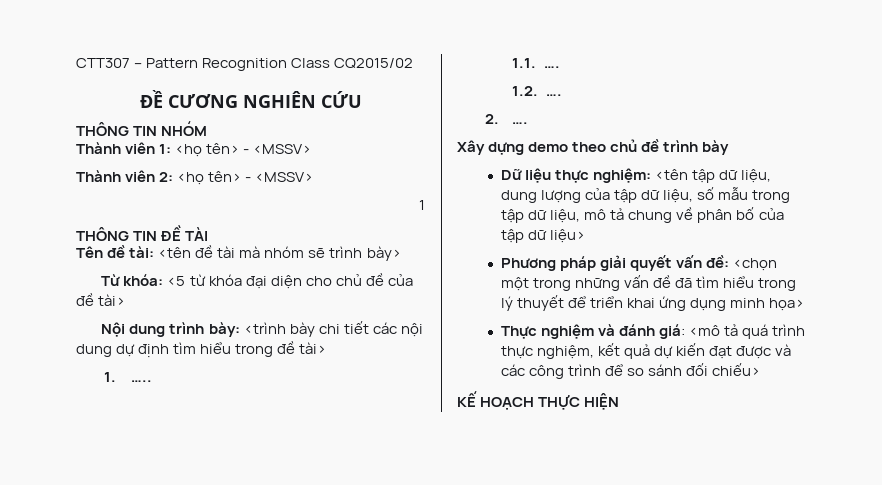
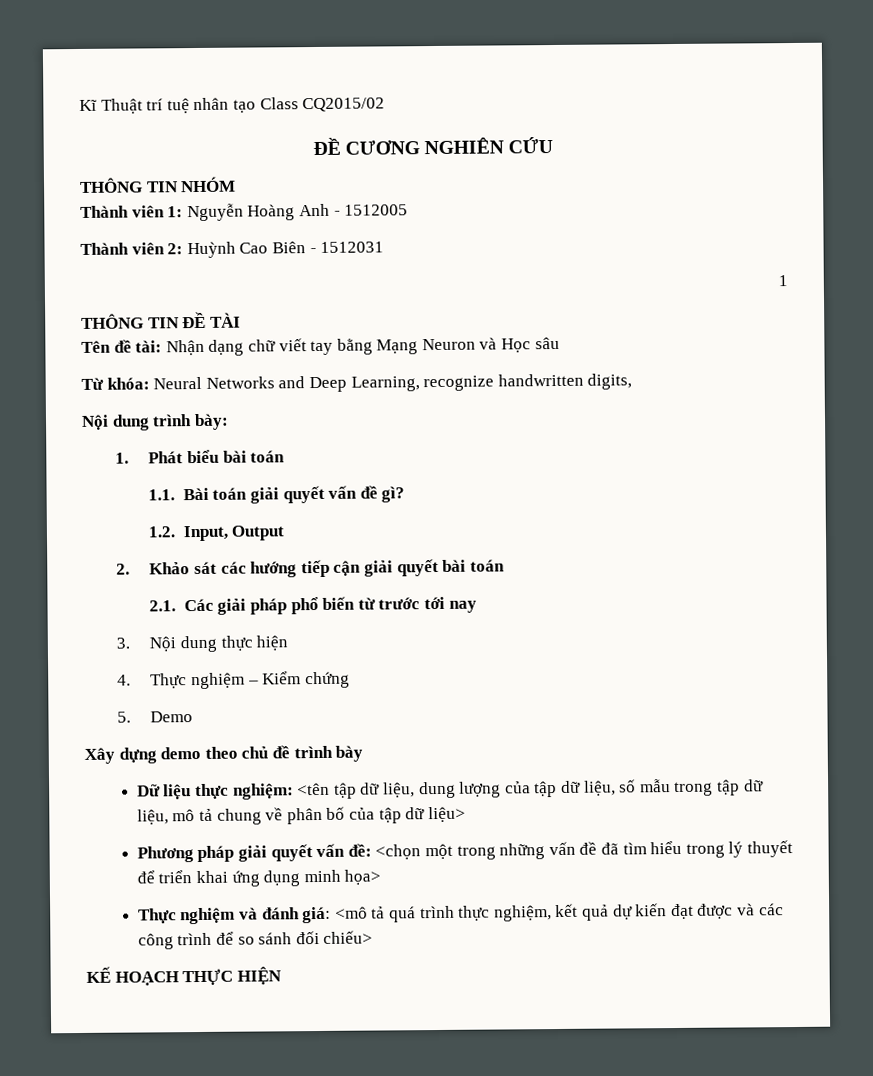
[76,58,288,71] CTT307 – Pattern Recognition -> [79,97,256,114] Kĩ Thuật trí tuệ nhân tạo
[175,143,312,157] [76,170,314,185] <họ tên> - <MSSV> // Thành viên 2: <họ tên> - <MSSV> -> [186,203,409,222] [80,241,385,259] Nguyễn Hoàng Anh - 1512005 // Thành viên 2: Huỳnh Cao Biên - 1512031
[158,245,401,261] [101,273,413,289] [76,293,126,306] [101,321,423,337] [76,341,327,358] [103,372,153,382] [512,58,560,68] <tên đề tài mà nhóm sẽ trình bày> // Từ khóa: <5 từ khóa đại diện cho chủ đề của đề tài> // Nội dung trình bày: <trình bày chi tiết các nội dung dự định tìm hiểu trong đề tài> // 1. ….. // 1.1. …. -> [165,336,560,356] [81,373,633,393] [81,413,229,431] [115,449,286,464] [148,485,406,504] Nhận dạng chữ viết tay bằng Mạng Neuron và Học sâu // Từ khóa: Neural Networks and Deep Learning, recognize handwritten digits, // Nội dung trình bày: // 1. Phát biểu bài toán // 1.1. Bài toán giải quyết vấn đề gì?
[545,94,562,96] …. -> [182,525,286,542] Input, Output
[512,122,529,124] …. -> [149,558,505,578] [149,596,477,615] [116,635,289,653] [117,671,350,690] [117,711,194,723] Khảo sát các hướng tiếp cận giải quyết bài toán // 2.1. Các giải pháp phổ biến từ trước tới nay // 3. Nội dung thực hiện // 4. Thực nghiệm – Kiểm chứng // 5. Demo

